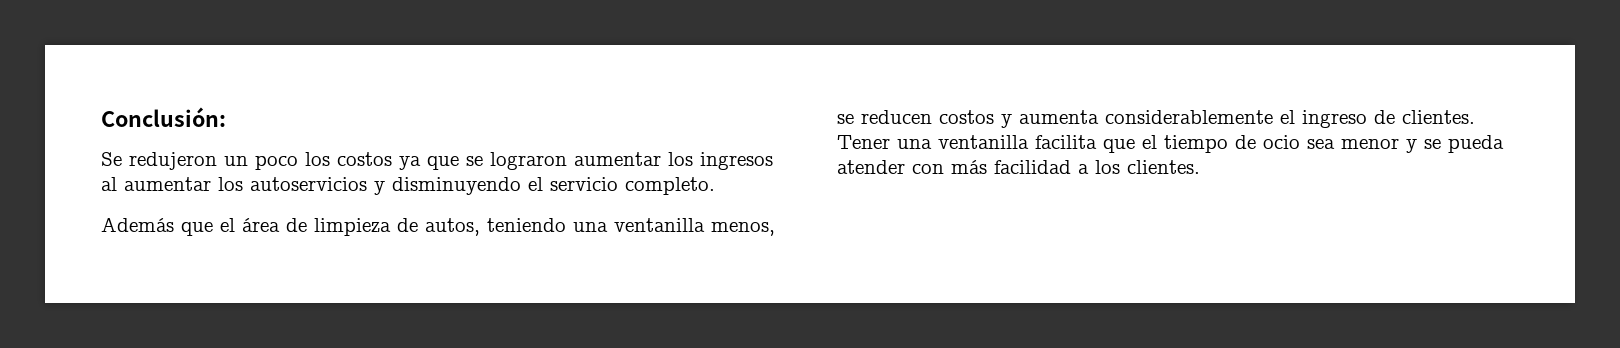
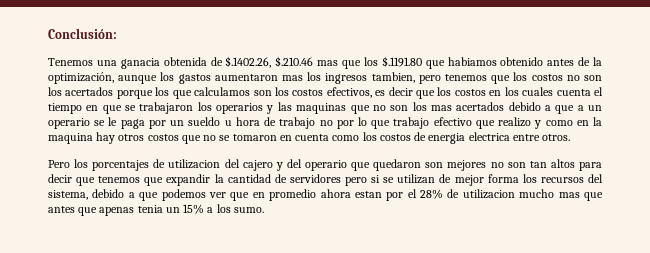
[101,152,773,170] [101,177,715,195] [101,217,775,236] [837,110,1475,128] [837,135,1504,153] [837,160,1071,174] Se redujeron un poco los costos ya que se lograron aumentar los ingresos al aumentar los autoservicios y disminuyendo el servicio completo. // Además que el área de limpieza de autos, teniendo una ventanilla menos, se reducen costos y aumenta considerablemente el ingreso de clientes. Tener una ventanilla facilita que el tiempo de ocio sea menor y se pueda atender con más facilidad -> [48,56,602,69] [48,72,602,84] [48,87,603,99] [48,102,603,114] [48,117,603,129] [48,132,571,144] [48,159,602,171] [48,174,603,186] [48,189,604,201] [48,204,205,216] Tenemos una ganacia obtenida de $.1402.26, $.210.46 mas que los $.1191.80 que habiamos obtenido antes de la optimización, aunque los gastos aumentaron mas los ingresos tambien, pero tenemos que los costos no son los acertados porque los que calculamos son los costos efectivos, es decir que los costos en los cuales cuenta el tiempo en que se trabajaron los operarios y las maquinas que no son los mas acertados debido a que a un operario se le paga por un sueldo u hora de trabajo no por lo que trabajo efectivo que realizo y como en la maquina hay otros costos que no se tomaron en cuenta como los costos de energia electrica entre otros. // Pero los porcentajes de utilizacion del cajero y del operario que quedaron son mejores no son tan altos para decir que tenemos que expandir la cantidad de servidores pero si se utilizan de mejor forma los recursos del sistema, debido a que podemos ver que en promedio ahora estan por el 28% de utilizacion mucho mas que antes que apenas tenia un 15%
[1127,160,1200,174] clientes. -> [233,207,264,213] sumo.

